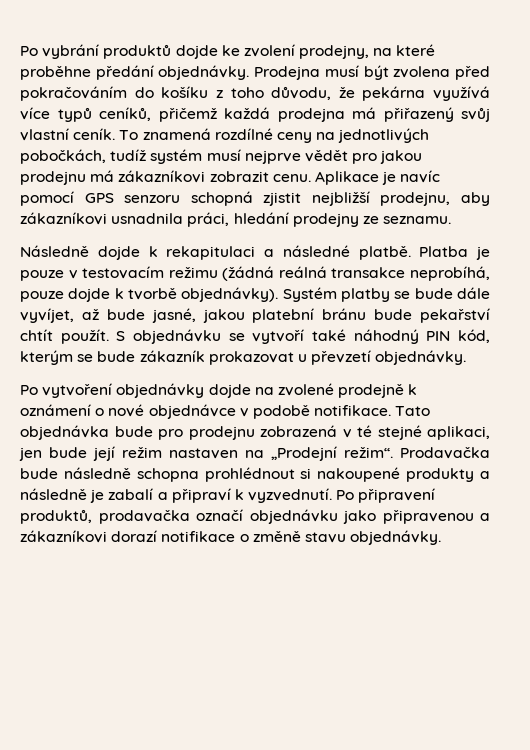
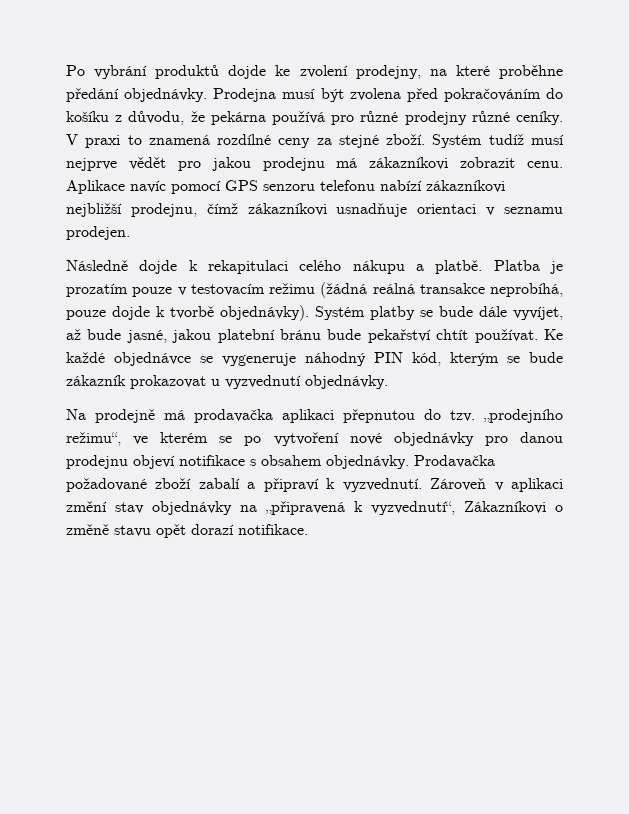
[230,87,264,98] toho -> (123, 118) none
[433,86,490,101] [20,107,490,122] [20,128,430,143] [20,149,203,164] využívá více typů ceníků, přičemž každá prodejna má přiřazený svůj vlastní ceník. To znamená rozdílné ceny na jednotlivých pobočkách, tudíž systém -> [272,111,563,125] [66,134,524,148] používá pro různé prodejny různé ceníky. V praxi to znamená rozdílné ceny za stejné zboží. Systém tudíž
[382,171,397,185] je -> (125, 187) none
[190,191,490,206] [20,212,452,227] schopná zjistit nejbližší prodejnu, aby zákazníkovi usnadnila práci, hledání prodejny ze seznamu. -> [320,180,505,193] [66,203,563,217] [66,226,130,240] telefonu nabízí zákazníkovi nejbližší prodejnu, čímž zákazníkovi usnadňuje orientaci v seznamu prodejen.
[264,245,350,257] a následné -> [299,260,424,274] celého nákupu a
(490, 253) none -> [66,283,128,297] prozatím
[60,329,346,344] použít. S objednávku se vytvoří také -> [474,329,563,343] [66,352,296,366] používat. Ke každé objednávce se vygeneruje
[311,350,372,365] převzetí -> [225,375,301,389] vyzvednutí
[20,383,418,398] [20,404,431,419] [20,425,490,440] [19,446,490,461] [20,467,490,482] [20,488,105,503] Po vytvoření objednávky dojde na zvolené prodejně k oznámení o nové objednávce v podobě notifikace. Tato objednávka bude pro prodejnu zobrazená v té stejné aplikaci, jen bude její režim nastaven na „Prodejní režim“. Prodavačka bude následně schopna prohlédnout si nakoupené produkty a následně je -> [66,409,563,423] [66,432,563,446] [66,455,495,469] [66,478,192,492] Na prodejně má prodavačka aplikaci přepnutou do tzv. „prodejního režimu“, ve kterém se po vytvoření nové objednávky pro danou prodejnu objeví notifikace s obsahem objednávky. Prodavačka požadované zboží
[336,488,436,503] [20,509,490,524] [20,530,442,545] Po připravení produktů, prodavačka označí objednávku jako připravenou a zákazníkovi dorazí notifikace o změně stavu objednávky. -> [430,478,563,492] [66,501,563,515] [66,524,308,538] Zároveň v aplikaci změní stav objednávky na „připravená k vyzvednutí“, Zákazníkovi o změně stavu opět dorazí notifikace.

